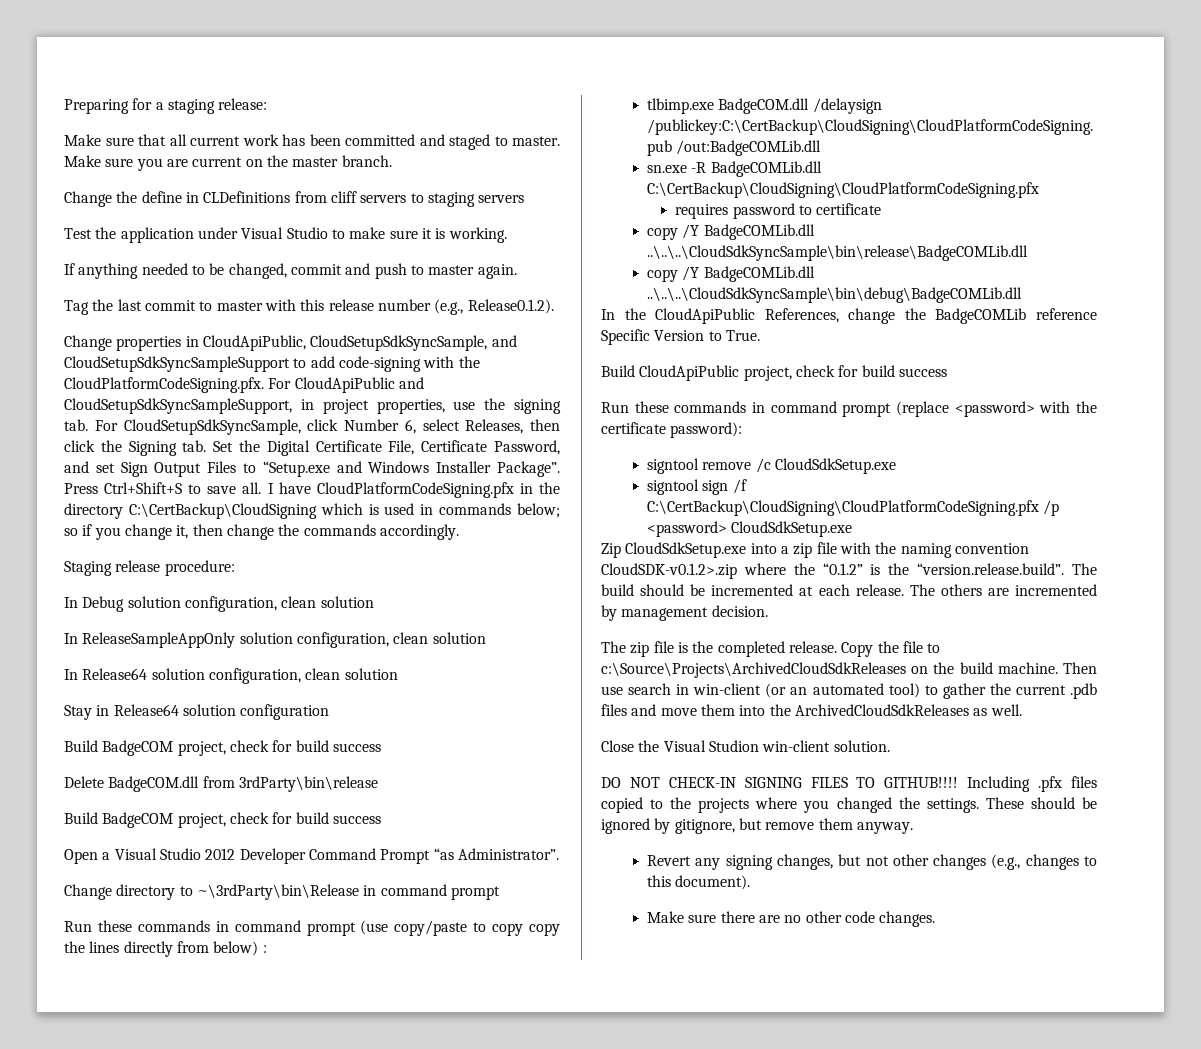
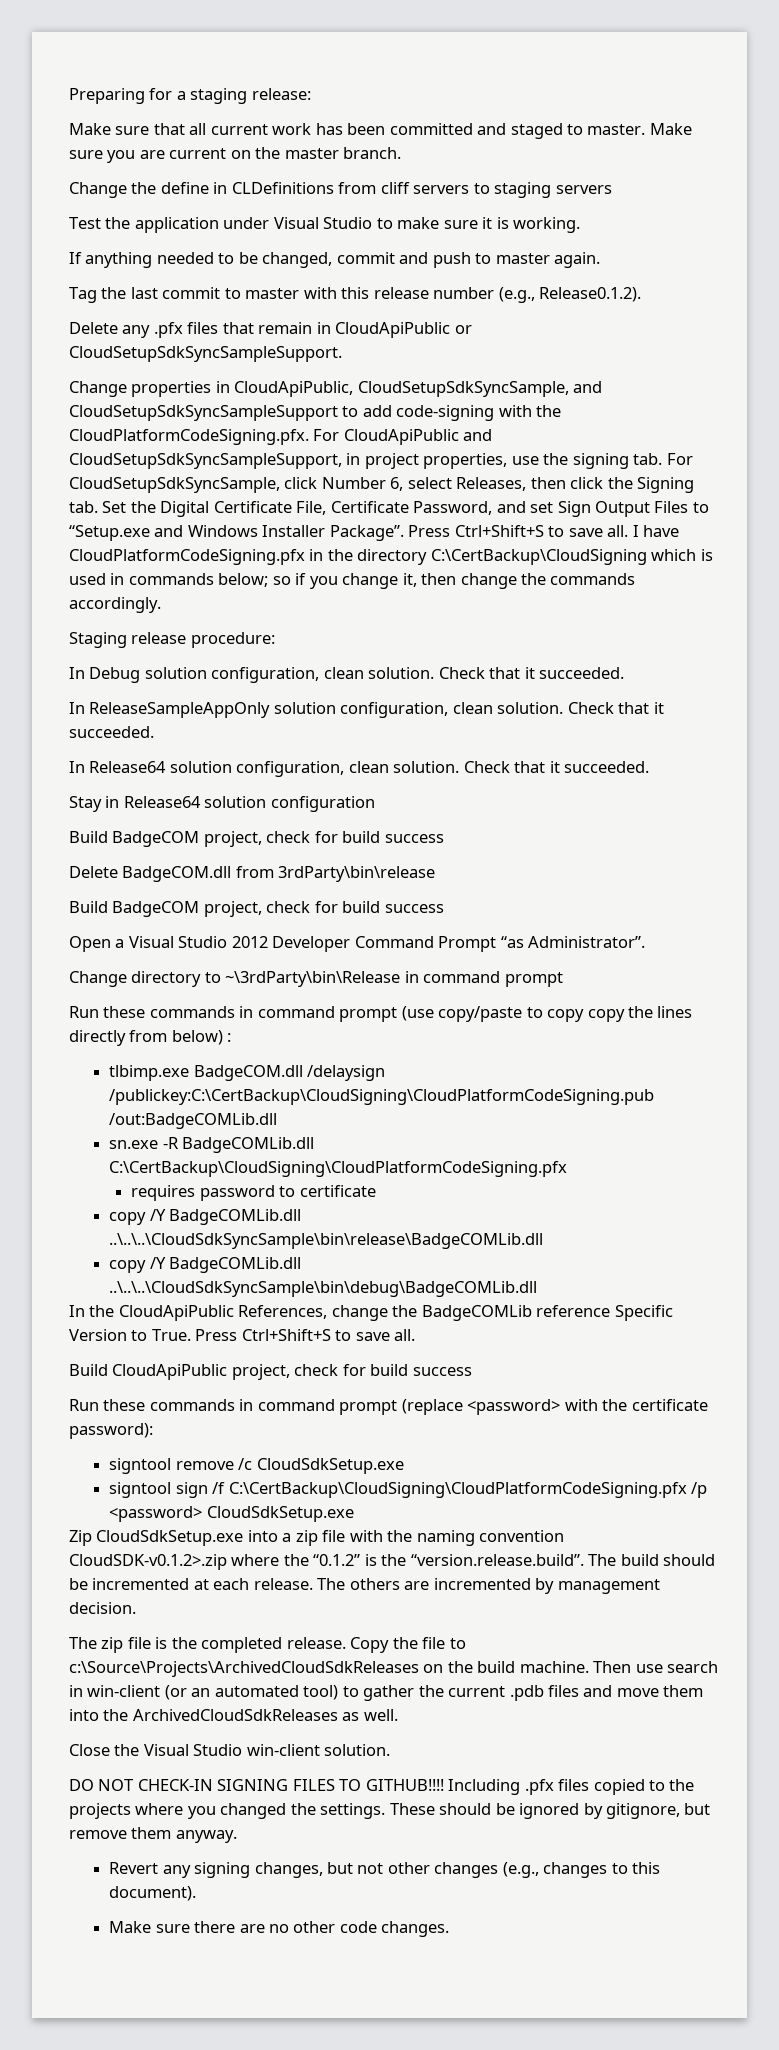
(554, 306) none -> [69,322,472,338] [69,346,342,362] // Delete any .pfx files that remain in CloudApiPublic or CloudSetupSdkSyncSampleSupport.
[320,596,374,608] solution -> [368,667,625,679] solution. Check that it succeeded.
[432,632,486,644] solution -> [497,702,664,714] [69,726,154,738] solution. Check that it succeeded.
[344,668,398,680] solution -> [393,761,650,773] solution. Check that it succeeded.
(760, 335) none -> [195,1329,416,1341] Press Ctrl+Shift+S to save all.
[708,740,759,752] Studion -> [193,1744,243,1756] Studio

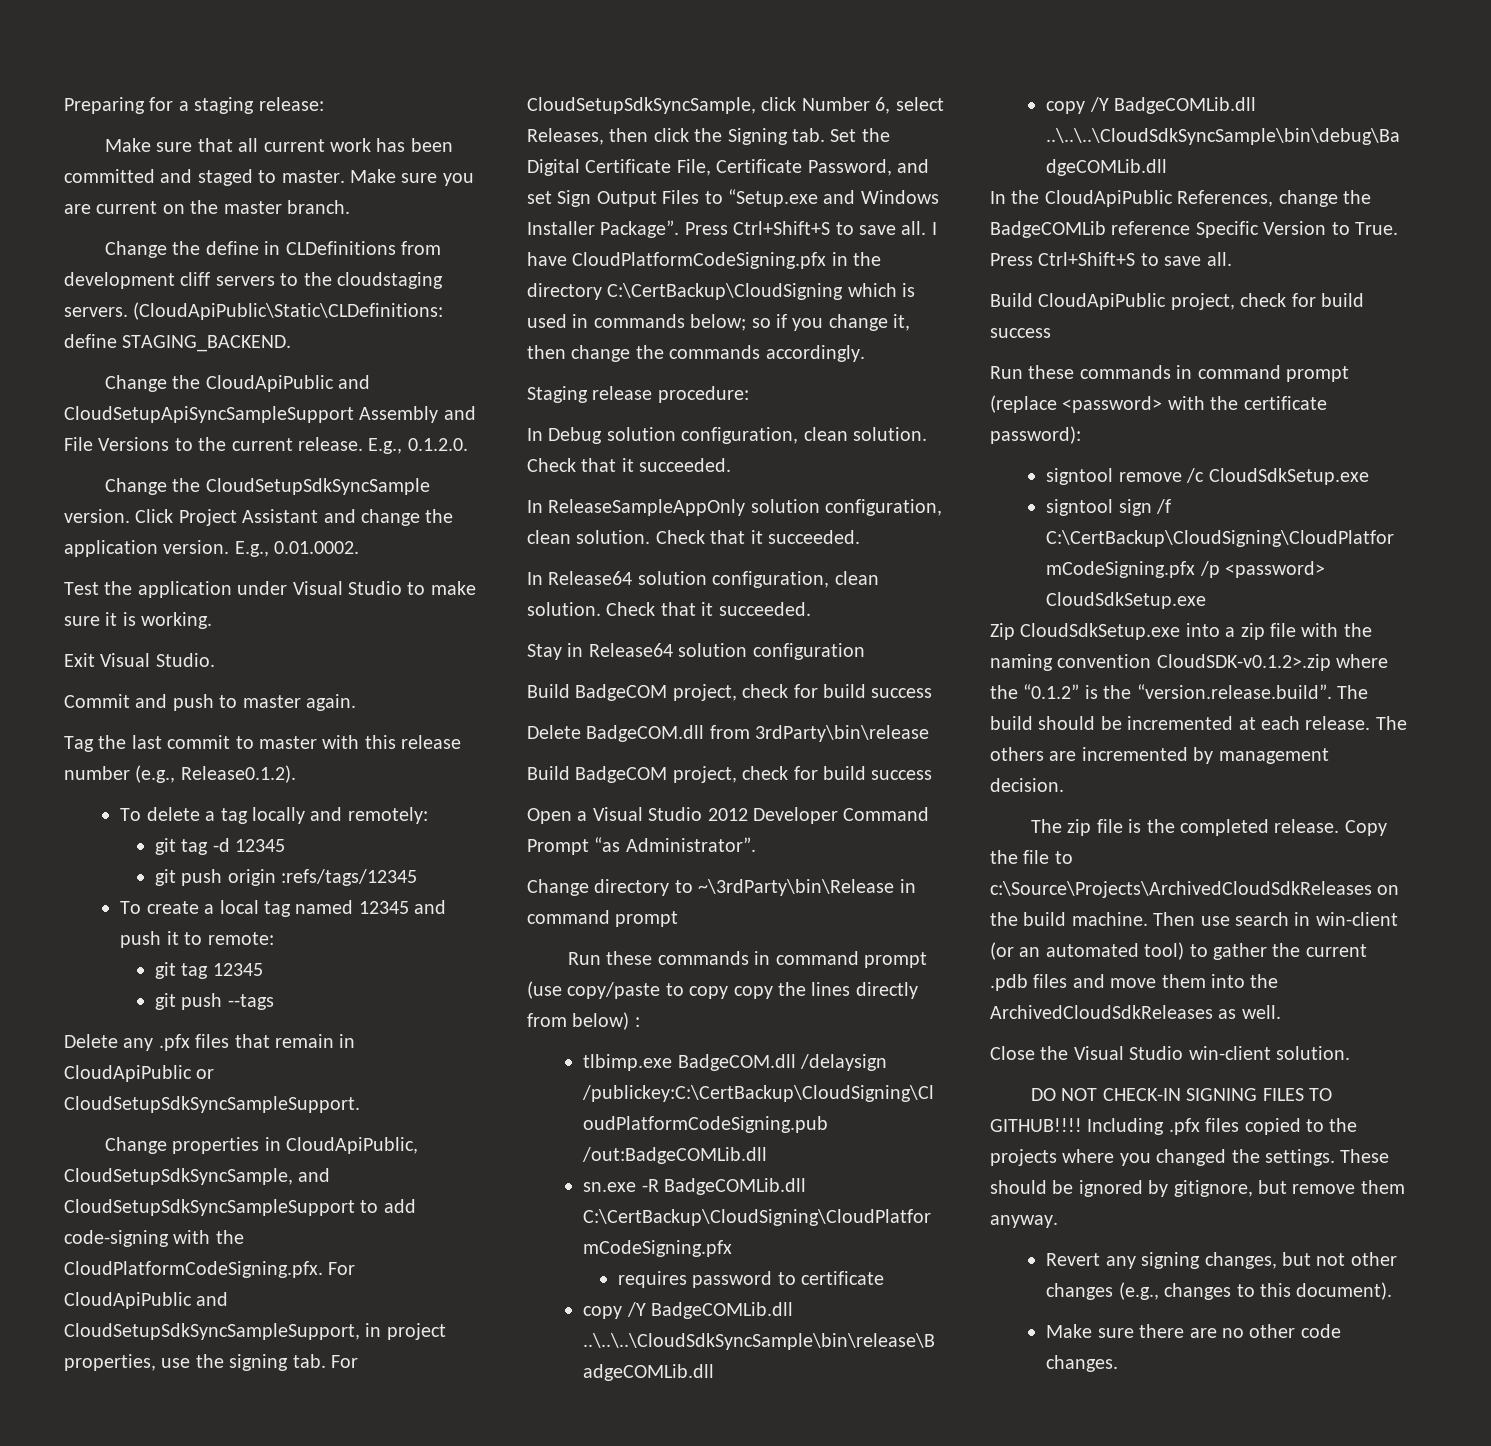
(377, 188) none -> [64,272,175,289] development
[494,182,612,198] staging servers -> [303,272,443,289] [64,302,444,320] [64,334,292,352] [104,375,371,392] [64,406,476,423] [64,437,468,454] [104,478,430,495] [64,509,454,526] [64,540,360,557] the cloudstaging servers. (CloudApiPublic\Static\CLDefinitions: define STAGING_BACKEND. // Change the CloudApiPublic and CloudSetupApiSyncSampleSupport Assembly and File Versions to the current release. E.g., 0.1.2.0. // Change the CloudSetupSdkSyncSample version. Click Project Assistant and change the application version. E.g., 0.01.0002.
[69,252,395,268] If anything needed to be changed, commit -> [64,653,215,667] [64,694,130,708] Exit Visual Studio. // Commit
(642, 294) none -> [120,807,428,824] [154,838,286,855] [154,869,418,886] [120,900,447,917] [120,931,274,948] [154,962,263,979] [154,993,274,1010] // To delete a tag locally and remotely: // git tag -d 12345 // git push origin :refs/tags/12345 // To create a local tag named 12345 and push it to remote: // git tag 12345 // git push --tags

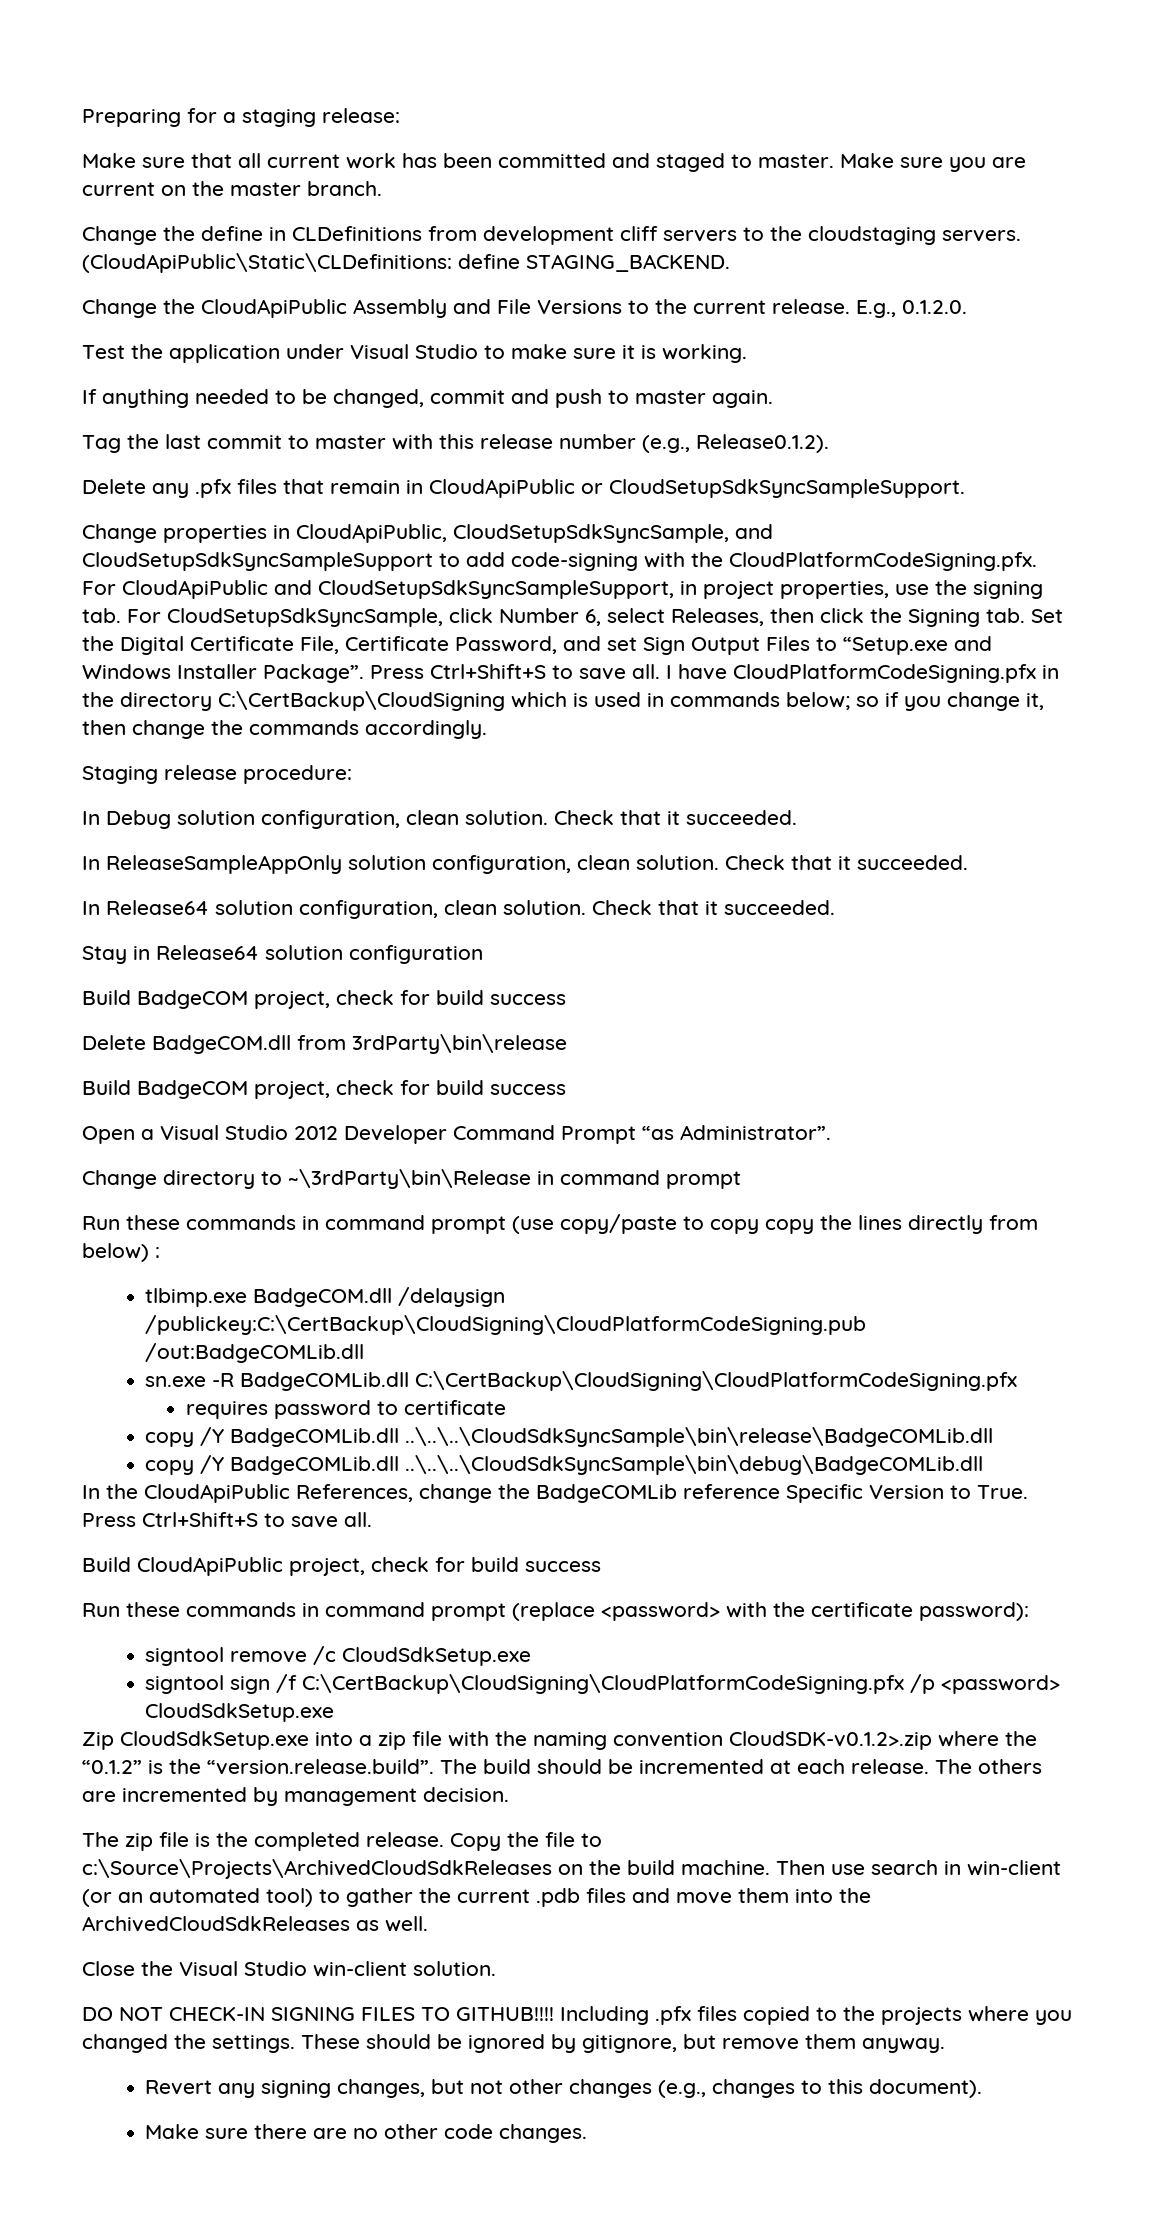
[338,375,371,389] [64,406,354,423] and CloudSetupApiSyncSampleSupport -> (347, 308) none
[104,478,430,495] [64,509,454,526] [64,540,360,557] // Change the CloudSetupSdkSyncSample version. Click Project Assistant and change the application version. E.g., 0.01.0002. -> (967, 307) none
[64,653,215,667] [64,694,130,708] Exit Visual Studio. // Commit -> [82,389,505,408] If anything needed to be changed, commit
[120,807,428,824] [154,838,286,855] [154,869,418,886] [120,900,447,917] [120,931,274,948] [154,962,263,979] [154,993,274,1010] // To delete a tag locally and remotely: // git tag -d 12345 // git push origin :refs/tags/12345 // To create a local tag named 12345 and push it to remote: // git tag 12345 // git push --tags -> (829, 443) none

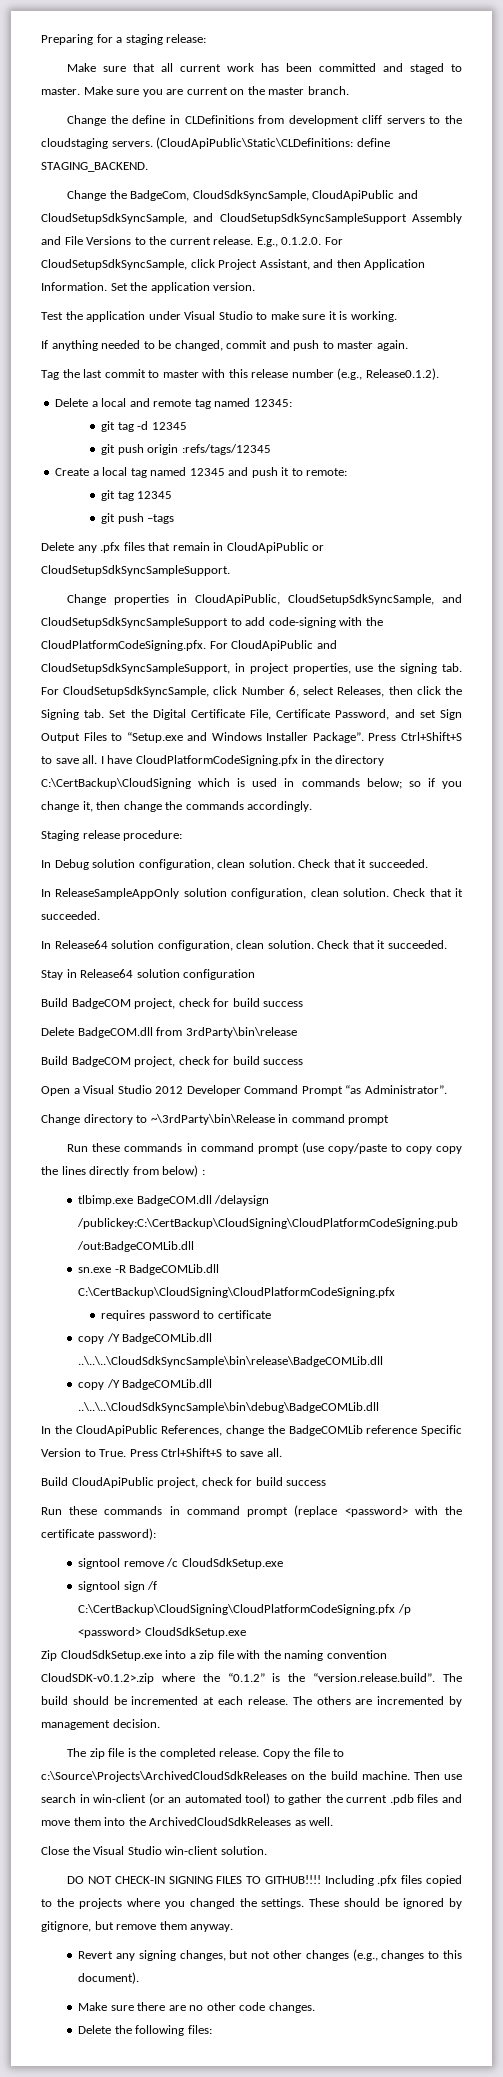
[201,299,347,318] CloudApiPublic -> [130,190,418,201] [41,213,407,224] BadgeCom, CloudSdkSyncSample, CloudApiPublic and CloudSetupSdkSyncSample, and CloudSetupSdkSyncSampleSupport
(967, 307) none -> [324,237,343,245] [41,259,426,270] [41,282,256,293] For CloudSetupSdkSyncSample, click Project Assistant, and then Application Information. Set the application version.
(829, 443) none -> [55,398,292,409] [101,421,187,432] [101,444,271,455] [55,467,348,478] [101,490,173,501] [101,513,175,524] // Delete a local and remote tag named 12345: // git tag -d 12345 // git push origin :refs/tags/12345 // Create a local tag named 12345 and push it to remote: // git tag 12345 // git push –tags
(588, 2133) none -> [78,2025,212,2036] // Delete the following files:

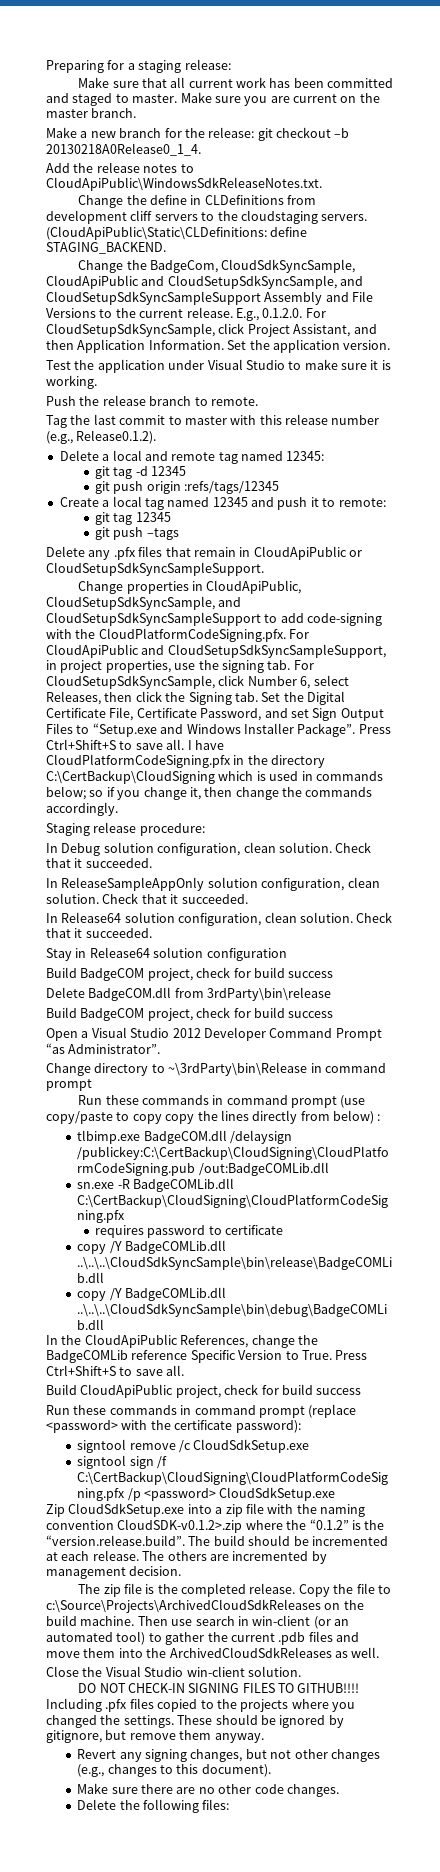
(349, 90) none -> [46,127,350,141] [46,143,201,156] [46,162,194,173] [46,177,322,191] // Make a new branch for the release: git checkout –b 20130218A0Release0_1_4. // Add the release notes to CloudApiPublic\WindowsSdkReleaseNotes.txt.
[41,340,408,351] If anything needed to be changed, commit and push to master again. -> [46,395,258,406] Push the release branch to remote.

